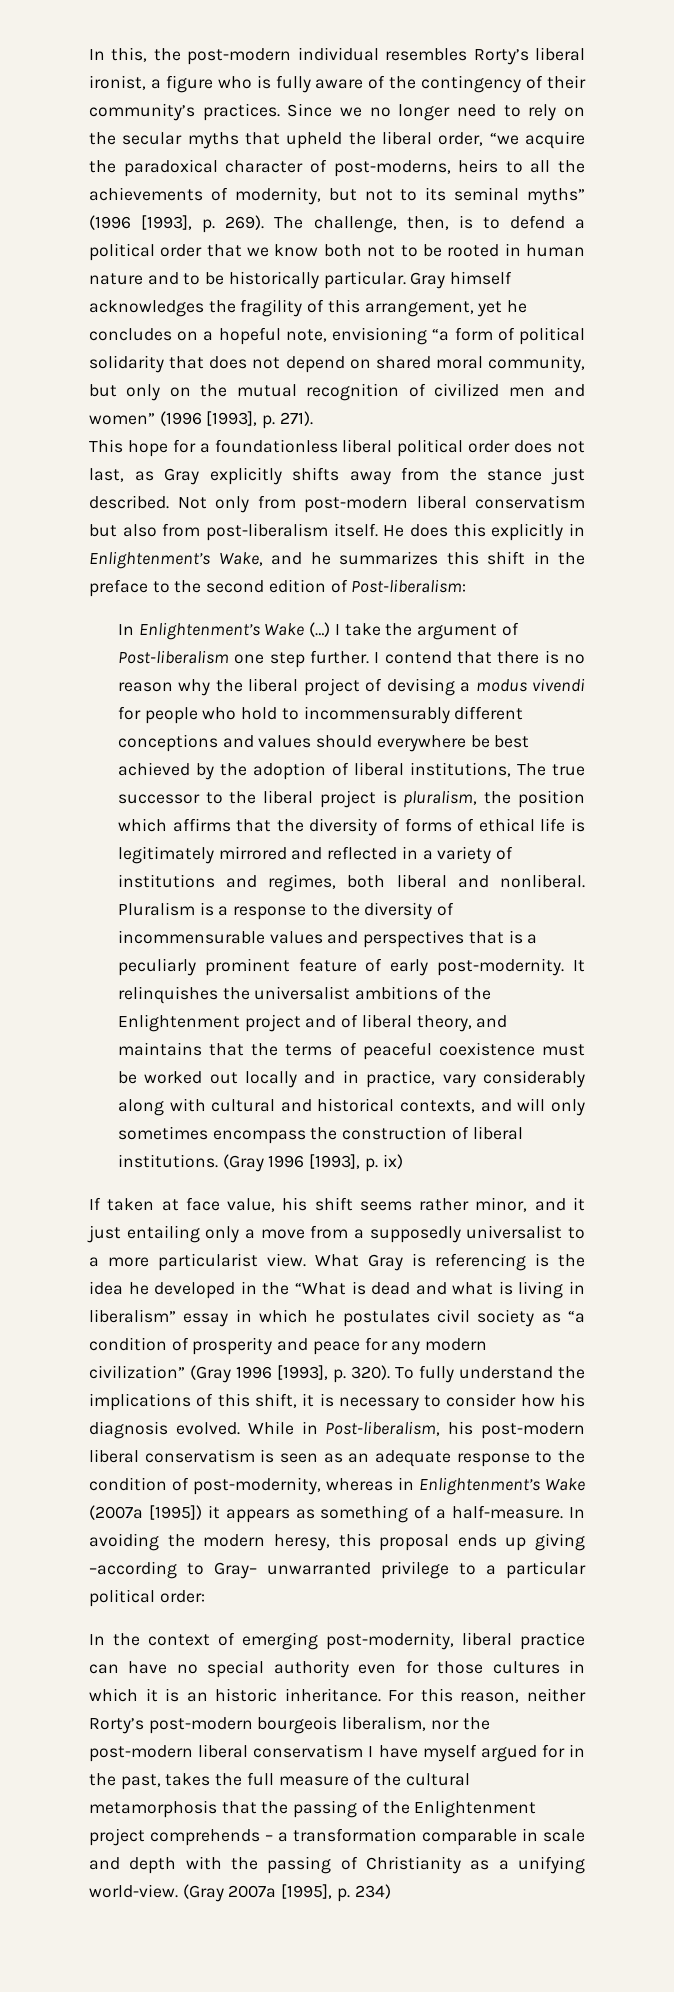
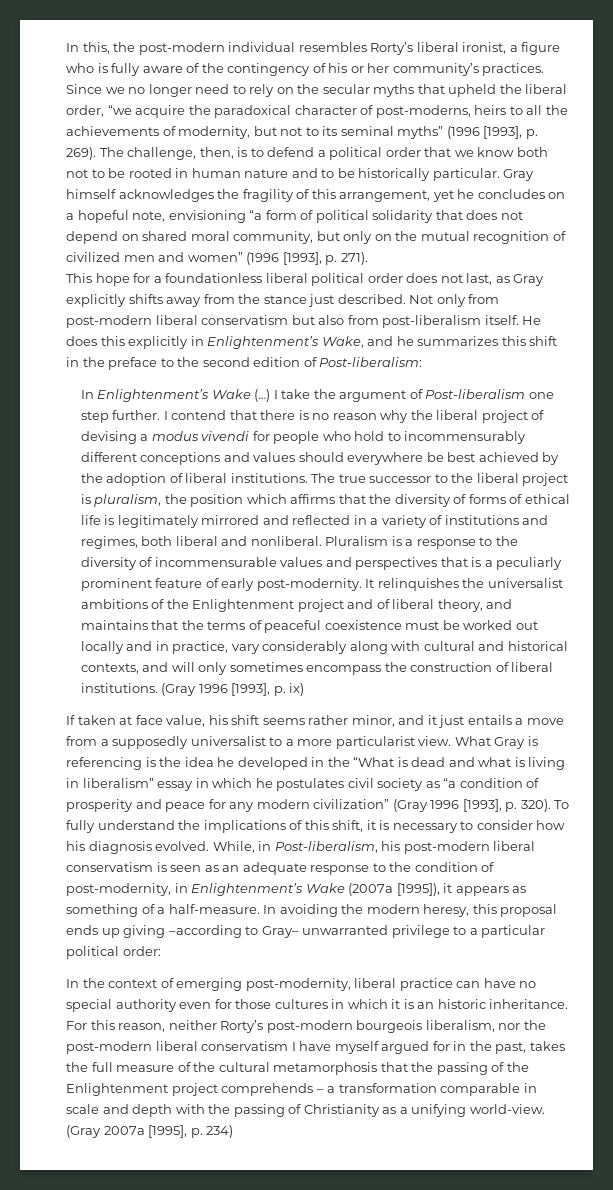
[547,75,587,89] their -> [328,63,390,73] his or her
[409,762,511,777] institutions, -> [230,473,308,483] institutions.
[126,1225,240,1243] entailing only -> [467,715,512,725] entails
[247,1421,294,1435] While -> [212,841,255,853] While,
[326,1478,393,1491] whereas -> (171, 889) none
[148,1505,202,1520] [1995]) -> [396,883,440,896] [1995]),

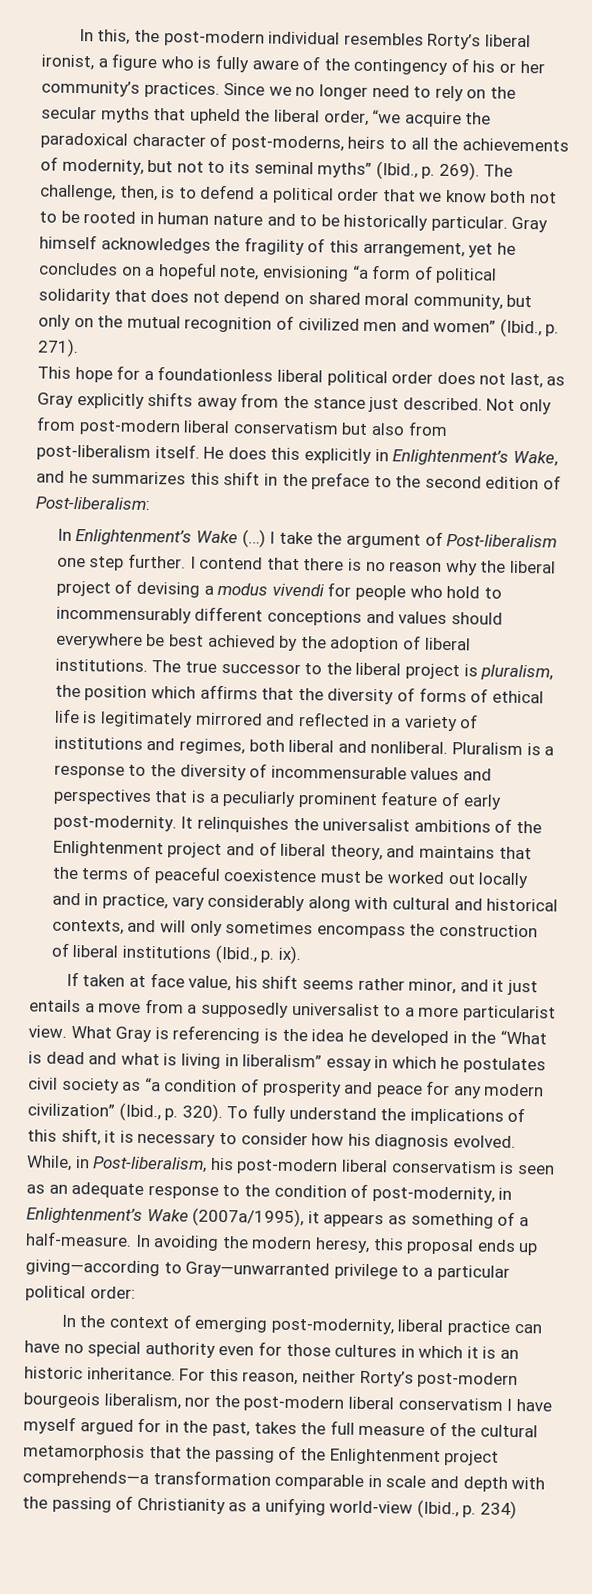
[446,126,523,139] (1996 [1993], -> [375,161,418,180] (Ibid.,
[246,252,322,265] (1996 [1993], -> [499,318,542,338] (Ibid.,
[80,683,305,696] institutions. (Gray 1996 [1993], p. ix) -> [122,944,301,965] institutions (Ibid., p. ix).
[392,799,502,812] (Gray 1996 [1993], -> [118,1102,161,1122] (Ibid.,
[348,883,440,896] (2007a [1995]), -> [192,1207,305,1228] (2007a/1995),
[123,925,389,938] giving –according to Gray– unwarranted -> [25,1259,331,1279] giving—according to Gray—unwarranted
[221,1083,336,1096] comprehends – a -> [22,1470,149,1488] comprehends—a
[469,1104,545,1114] [66,1125,188,1138] world-view. (Gray 2007a [1995], -> [329,1499,459,1519] world-view (Ibid.,

